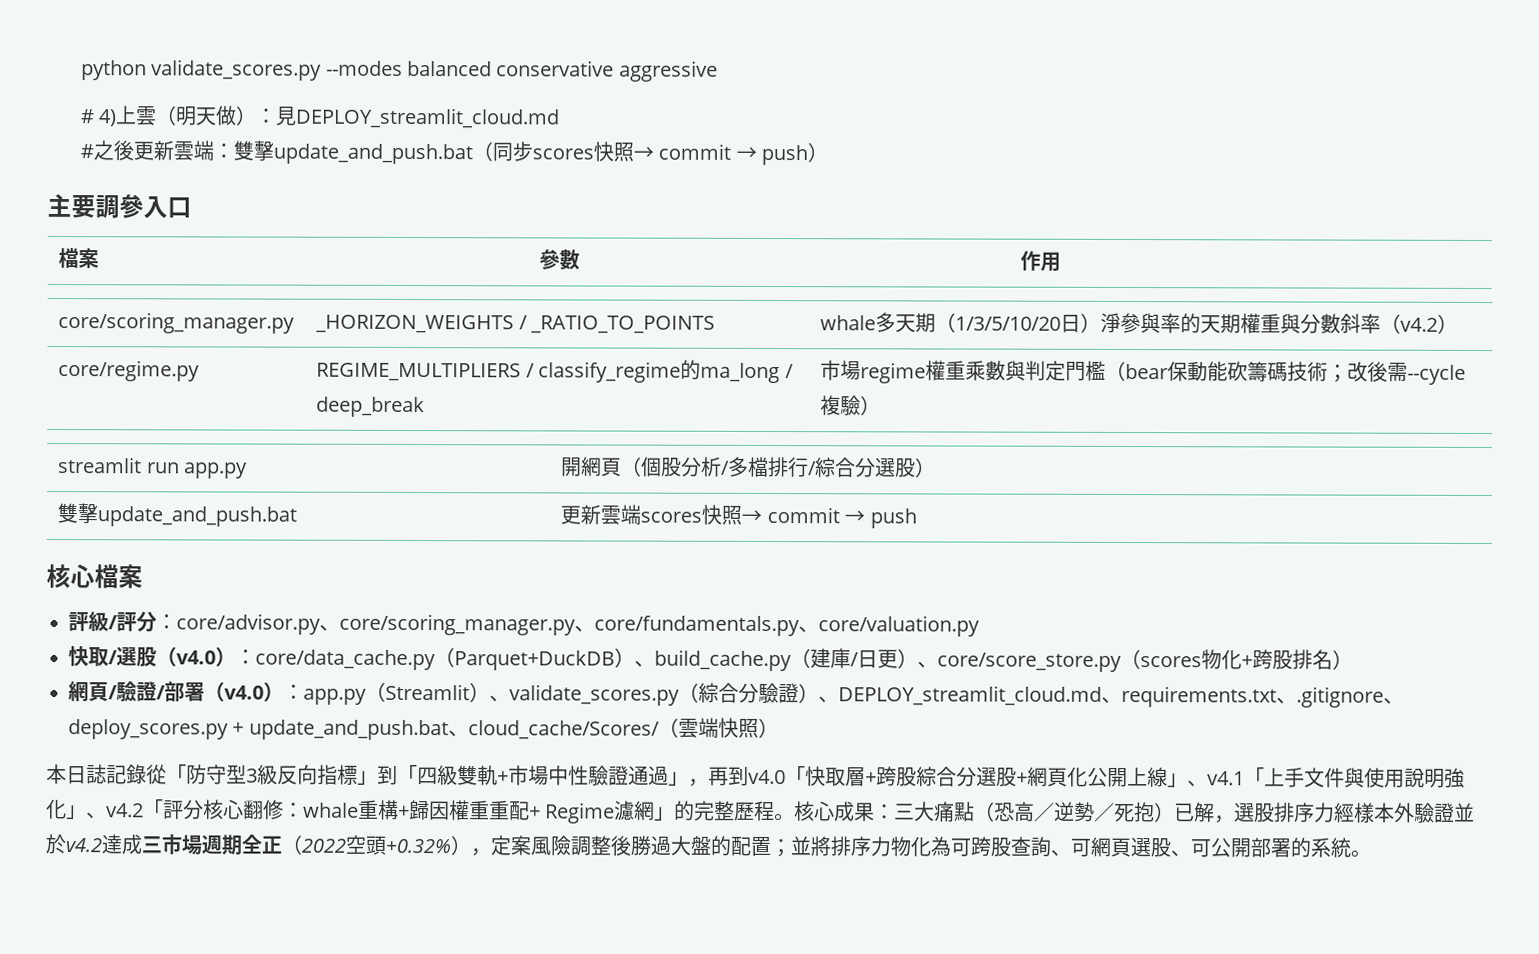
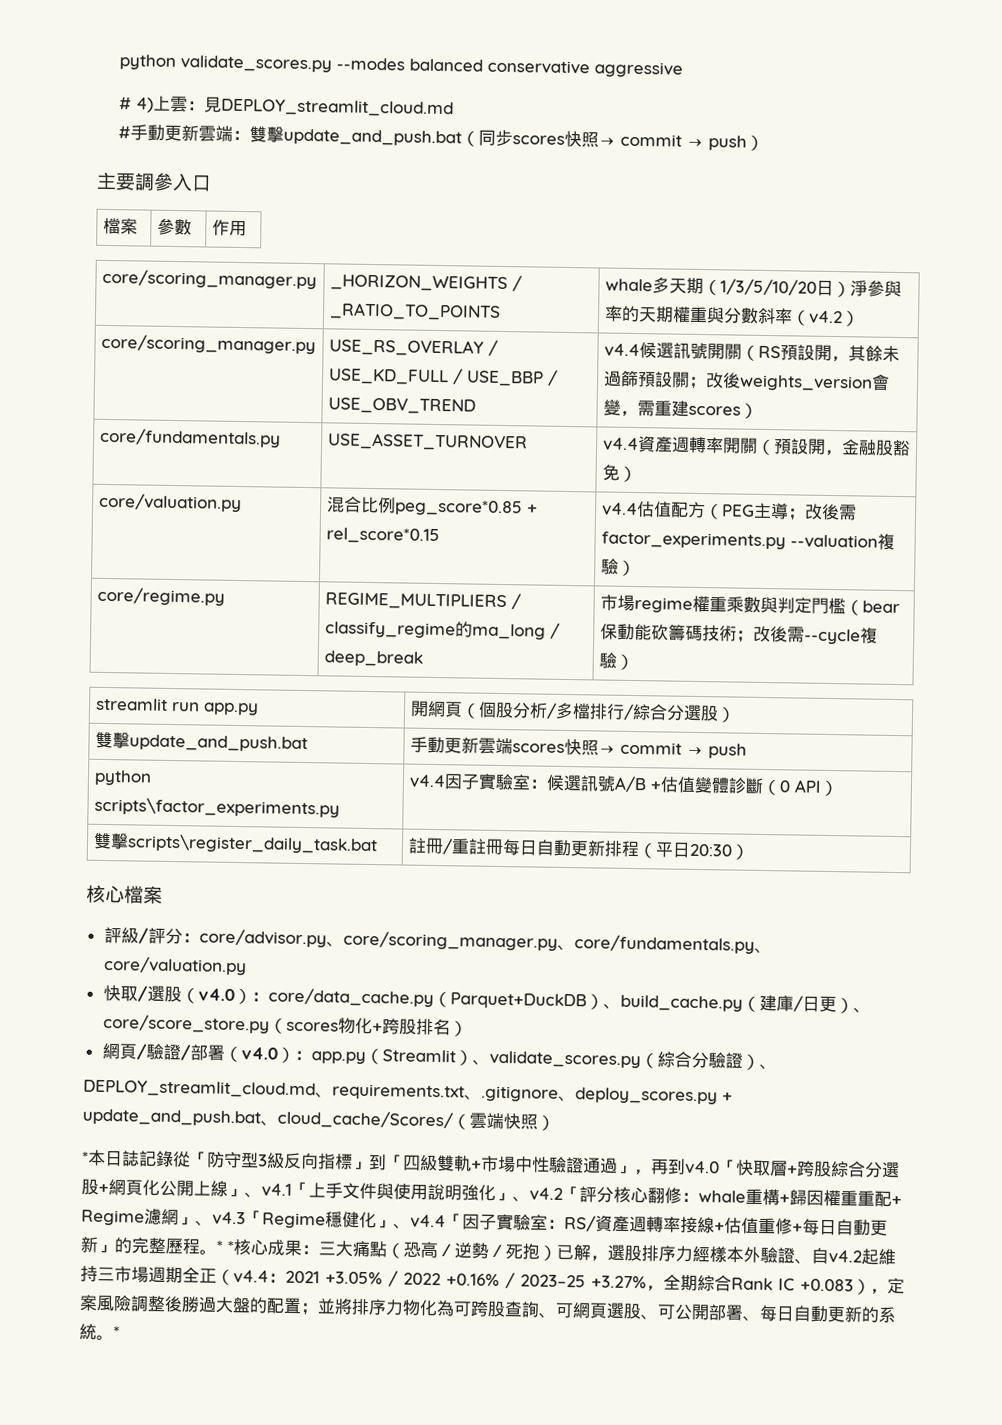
[155,105,258,126] （明天做） -> (188, 104) none
[92,140,134,161] 之後 -> [129,124,165,141] 手動
(1459, 323) none -> [100,333,316,355] [328,338,498,357] [327,368,558,387] [327,397,476,415] [603,342,900,363] [602,370,890,392] [602,399,758,419] [99,427,281,448] [326,432,528,452] [601,436,911,457] [601,464,637,483] [98,492,242,513] [326,496,538,517] [325,527,440,545] [601,501,857,521] [600,531,895,550] [600,558,636,577] // core/scoring_manager.py | USE_RS_OVERLAY / USE_KD_FULL / USE_BBP / USE_OBV_TREND | v4.4候選訊號開關（RS預設開，其餘未過篩預設關；改後weights_version會變，需重建scores） // core/fundamentals.py | USE_ASSET_TURNOVER | v4.4資產週轉率開關（預設開，金融股豁免） // core/valuation.py | 混合比例peg_score*0.85 + rel_score*0.15 | v4.4估值配方（PEG主導；改後需factor_experiments.py --valuation複驗）
(298, 516) none -> [409,736,445,754] 手動
(917, 518) none -> [93,769,152,786] [93,796,340,818] [408,773,839,797] [92,832,378,855] [407,837,750,860] // python scripts\factor_experiments.py | v4.4因子實驗室：候選訊號A/B +估值變體診斷（0 API） // 雙擊scripts\register_daily_task.bat | 註冊/重註冊每日自動更新排程（平日20:30）
(839, 699) none -> (777, 1066) //
(779, 728) none -> [82,1151,89,1164] *
(676, 813) none -> [195,1210,888,1236] [80,1236,115,1254] 、v4.3「Regime穩健化」、v4.4「因子實驗室：RS/資產週轉率接線+估值重修+每日自動更新」
(796, 817) none -> [216,1240,234,1254] * *
[1454,802,1476,822] [45,833,142,855] 並於v4.2達成 -> [794,1247,896,1266] [80,1265,98,1282] 、自v4.2起維持
[301,834,451,855] 2022空頭+0.32% -> [233,1270,854,1292] v4.4：2021 +3.05% / 2022 +0.16% / 2023–25 +3.27%，全期綜合Rank IC +0.083
(1291, 848) none -> [742,1305,863,1323] 、每日自動更新
(1371, 853) none -> [113,1326,120,1339] *

